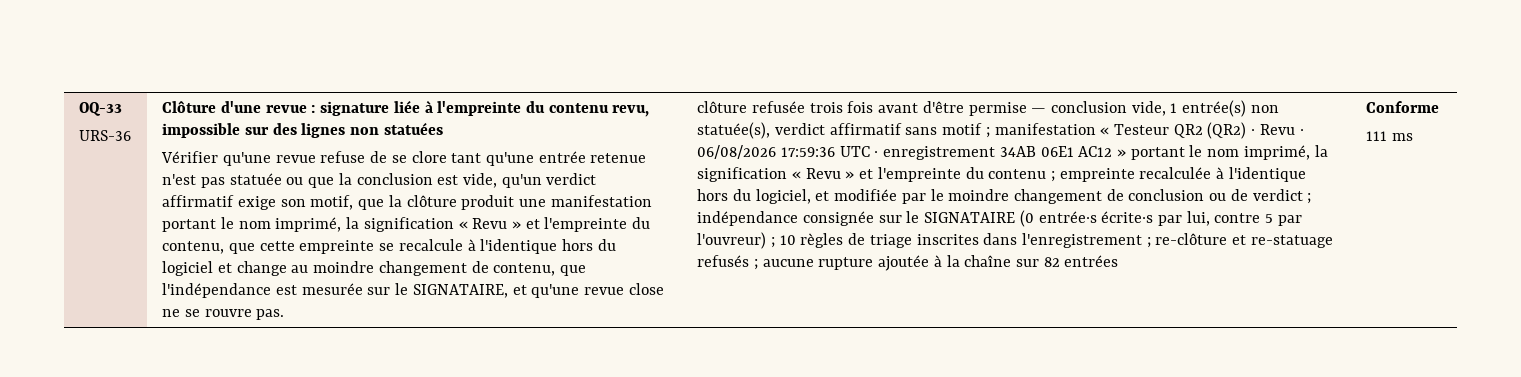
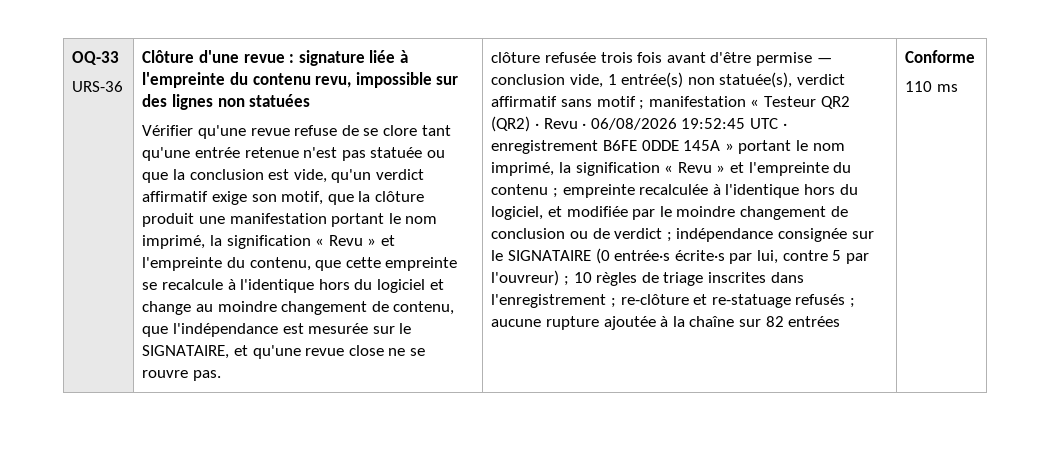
[780,147,835,157] 17:59:36 -> [681,118,746,129] 19:52:45
[999,146,1113,157] 34AB 06E1 AC12 -> [602,140,721,151] B6FE 0DDE 145A
[1366,131,1388,141] 111 -> [905,81,933,92] 110

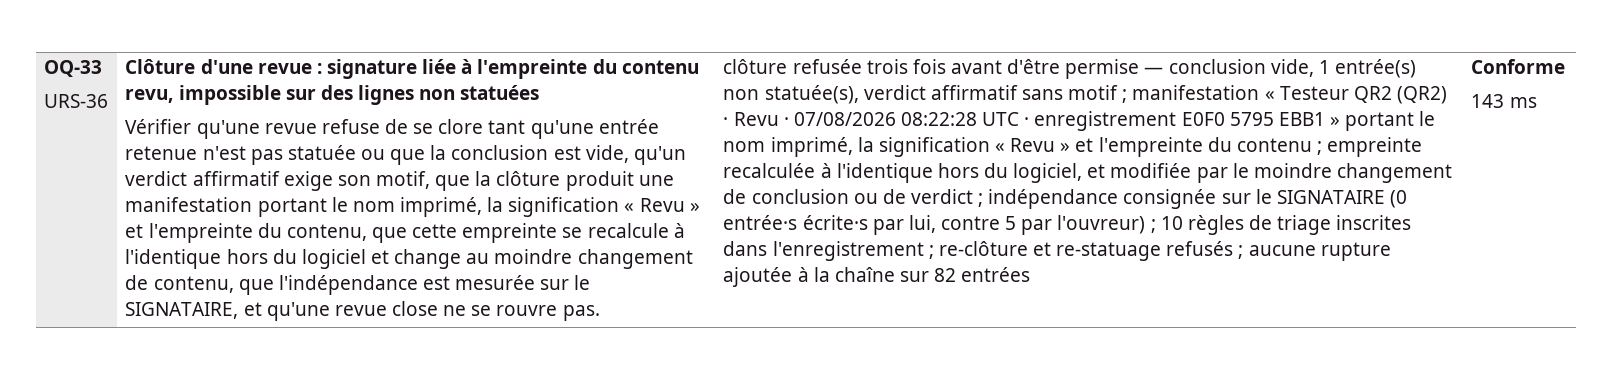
[590,118,746,130] 06/08/2026 19:52:45 -> [793,112,977,126] 07/08/2026 08:22:28
[602,140,721,151] B6FE 0DDE 145A -> [1181,112,1325,126] E0F0 5795 EBB1
[905,81,933,92] 110 -> [1471,94,1505,108] 143

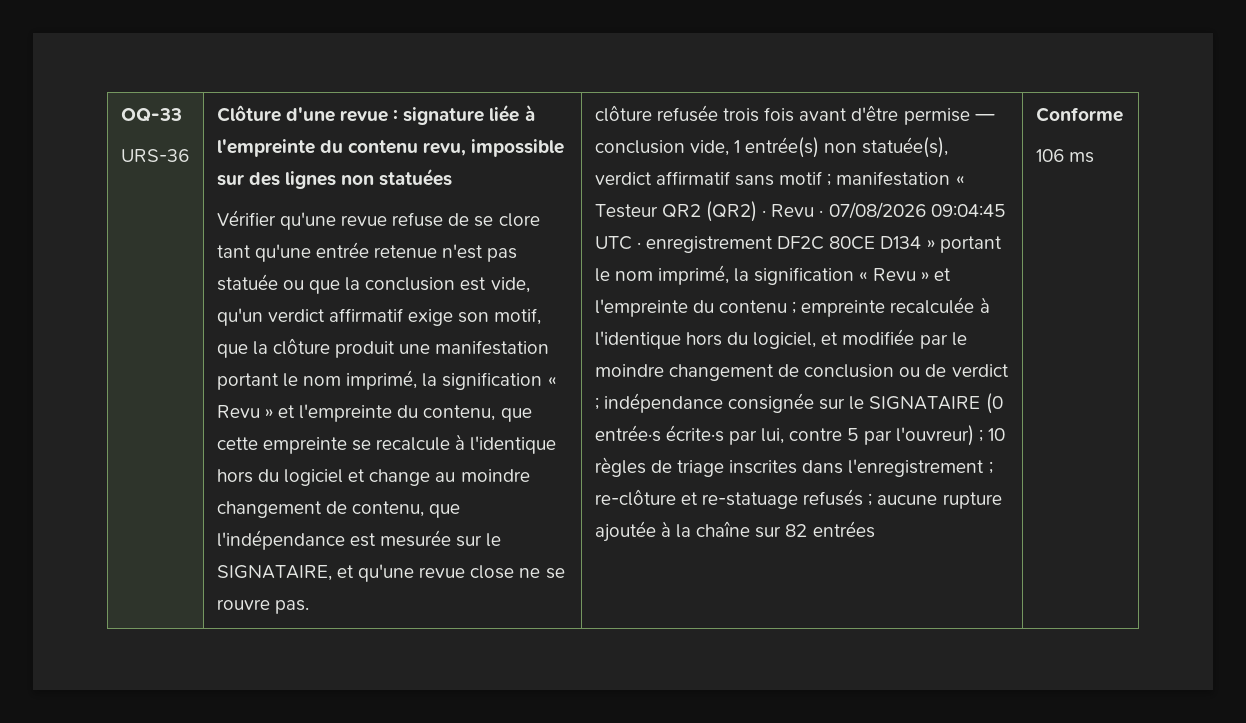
[900,112,977,126] 08:22:28 -> [930,204,1005,217] 09:04:45
[1181,112,1325,126] E0F0 5795 EBB1 -> [777,236,922,250] DF2C 80CE D134
[1471,94,1505,108] 143 -> [1035,149,1064,162] 106

